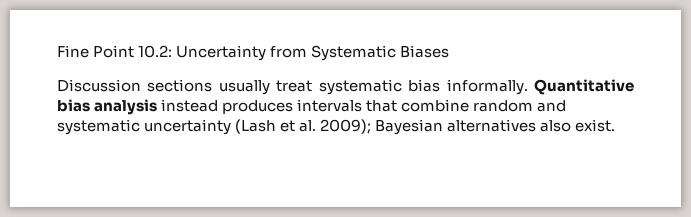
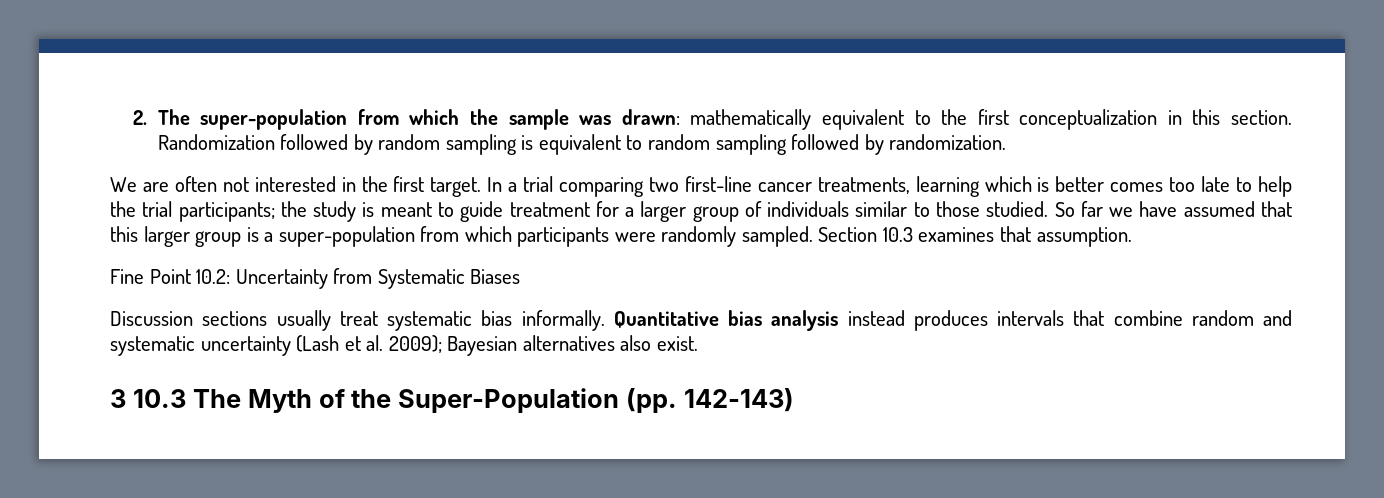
(57, 51) none -> [133,109,1293,130] [157,134,1007,155] [110,176,1292,197] [110,201,1292,222] [110,226,1132,247] 2. The super-population from which the sample was drawn: mathematically equivalent to the first conceptualization in this section. Randomization followed by random sampling is equivalent to random sampling followed by randomization. // We are often not interested in the first target. In a trial comparing two first-line cancer treatments, learning which is better comes too late to help the trial participants; the study is meant to guide treatment for a larger group of individuals similar to those studied. So far we have assumed that this larger group is a super-population from which participants were randomly sampled. Section 10.3 examines that assumption. //
(616, 125) none -> [110,388,795,413] // 3 10.3 The Myth of the Super-Population (pp. 142-143)

